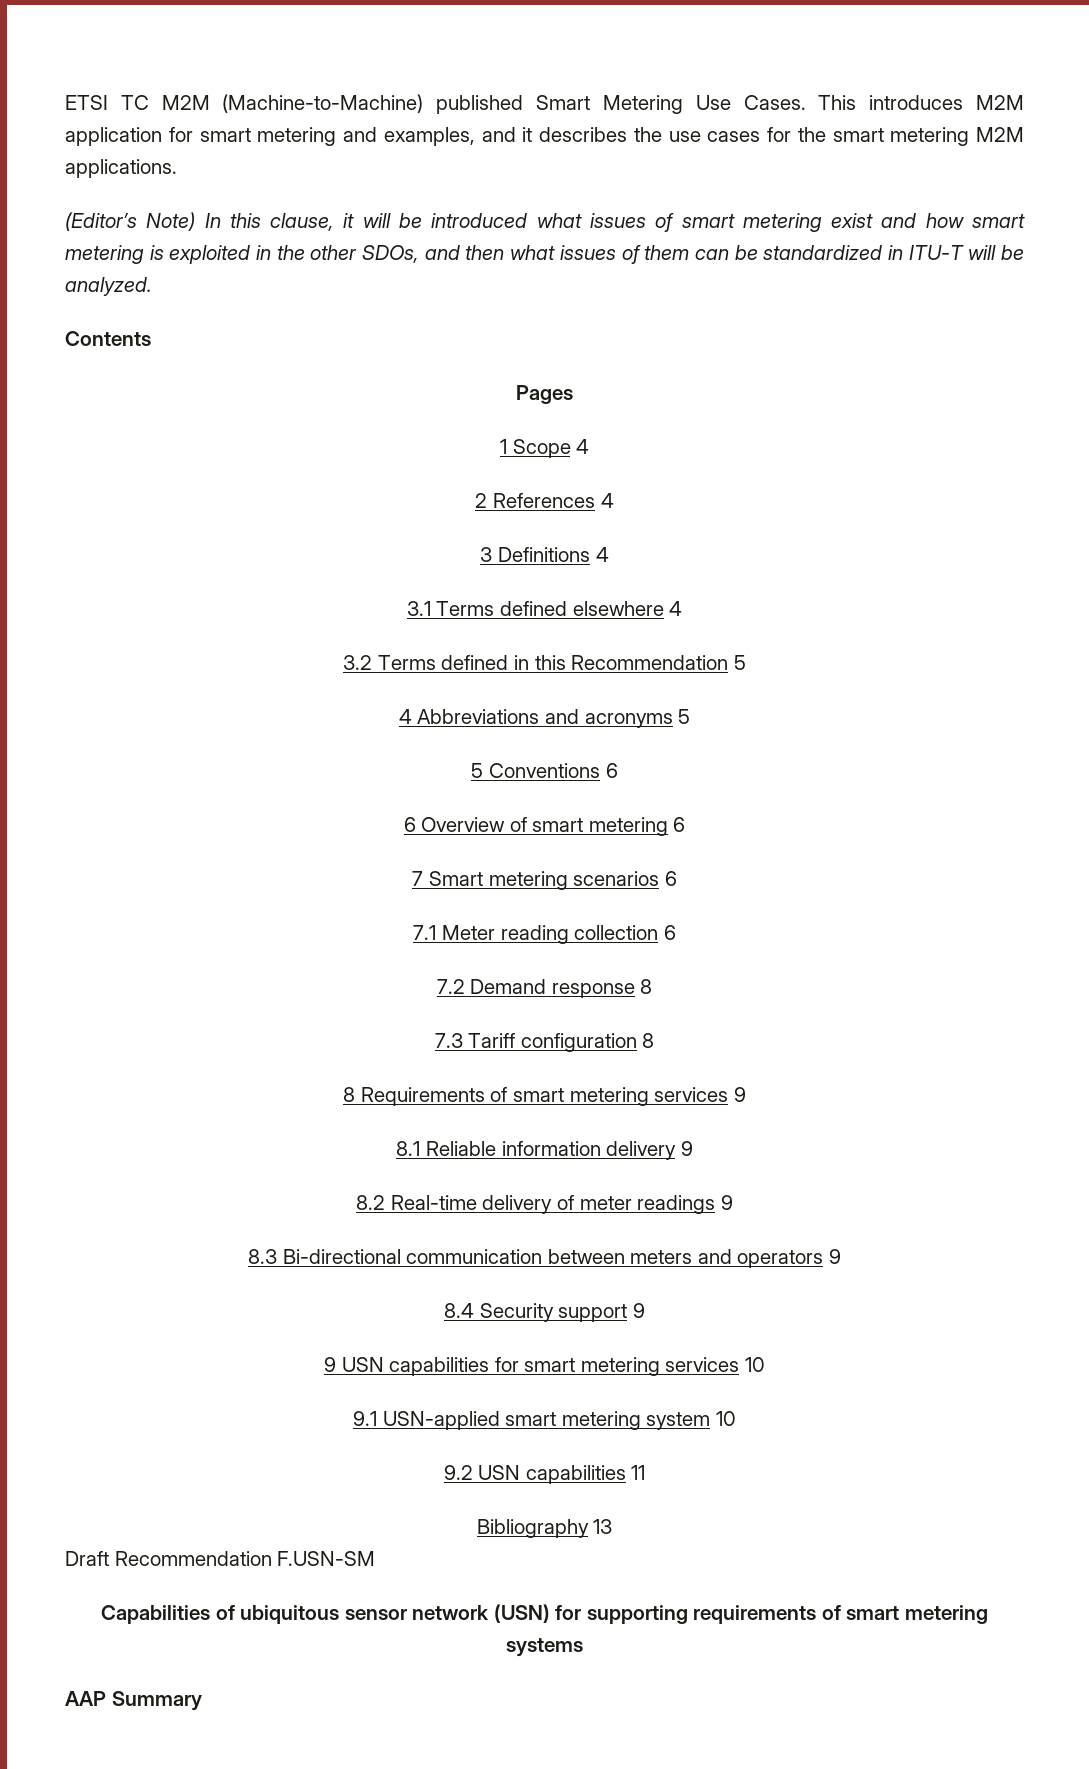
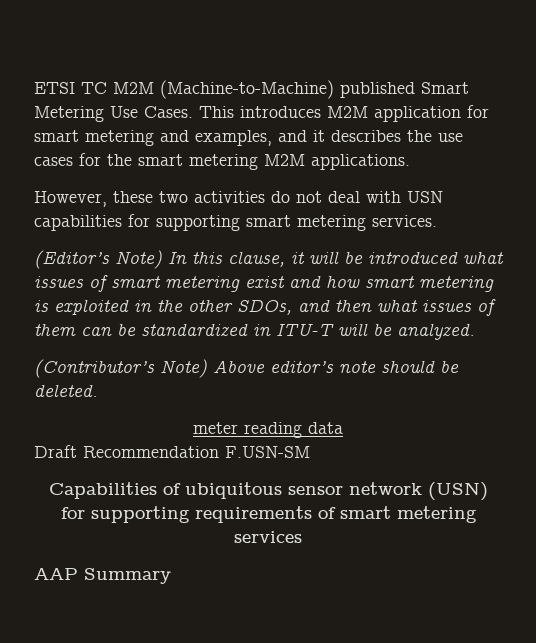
(177, 168) none -> [34,191,443,207] [34,214,437,231] // However, these two activities do not deal with USN capabilities for supporting smart metering services.
[65,331,151,346] [516,385,573,404] [499,439,590,458] [475,493,614,508] [480,547,609,562] [406,601,683,616] [343,655,746,670] [398,709,691,728] [471,763,618,778] [403,817,686,836] [412,871,677,890] [413,925,676,944] [436,979,653,998] [434,1033,655,1052] [343,1087,746,1106] [396,1141,693,1160] [356,1195,733,1214] [248,1249,841,1268] [444,1303,645,1322] [324,1357,765,1376] [353,1411,736,1430] [443,1465,646,1484] [476,1519,613,1538] Contents // Pages // 1 Scope 4 // 2 References 4 // 3 Definitions 4 // 3.1 Terms defined elsewhere 4 // 3.2 Terms defined in this Recommendation 5 // 4 Abbreviations and acronyms 5 // 5 Conventions 6 // 6 Overview of smart metering 6 // 7 Smart metering scenarios 6 // 7.1 Meter reading collection 6 // 7.2 Demand response 8 // 7.3 Tariff configuration 8 // 8 Requirements of smart metering services 9 // 8.1 Reliable information delivery 9 // 8.2 Real-time delivery of meter readings 9 // 8.3 Bi-directional communication between meters and operators 9 // 8.4 Security support 9 // 9 USN capabilities for smart metering services 10 // 9.1 USN-applied smart metering system 10 // 9.2 USN capabilities 11 // Bibliography 13 -> [34,359,459,378] [34,384,98,397] [193,422,343,438] (Contributor’s Note) Above editor’s note should be deleted. // meter reading data
[506,1638,583,1657] systems -> [234,531,302,543] services

